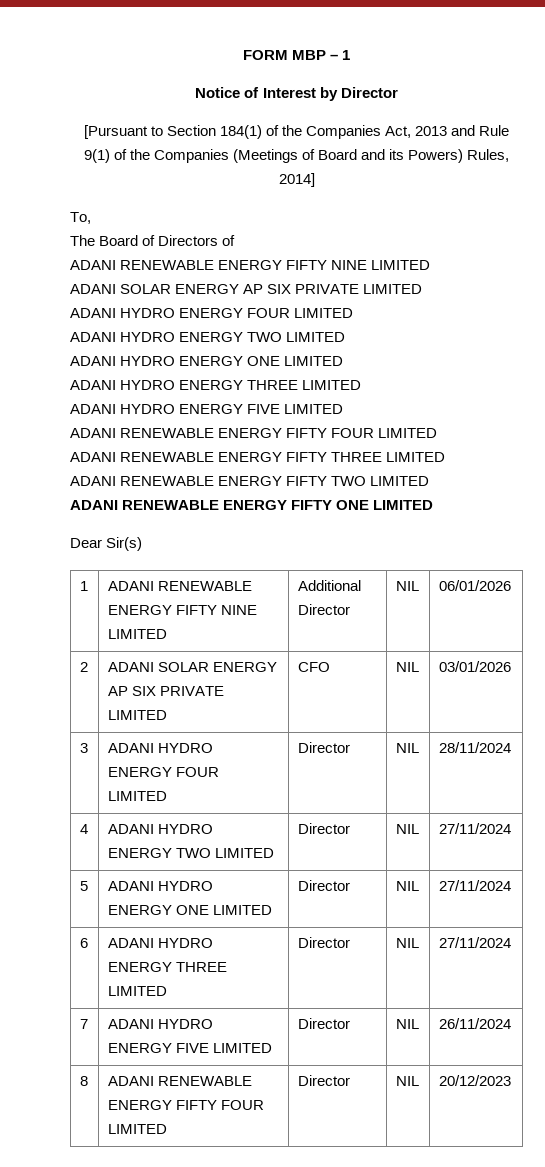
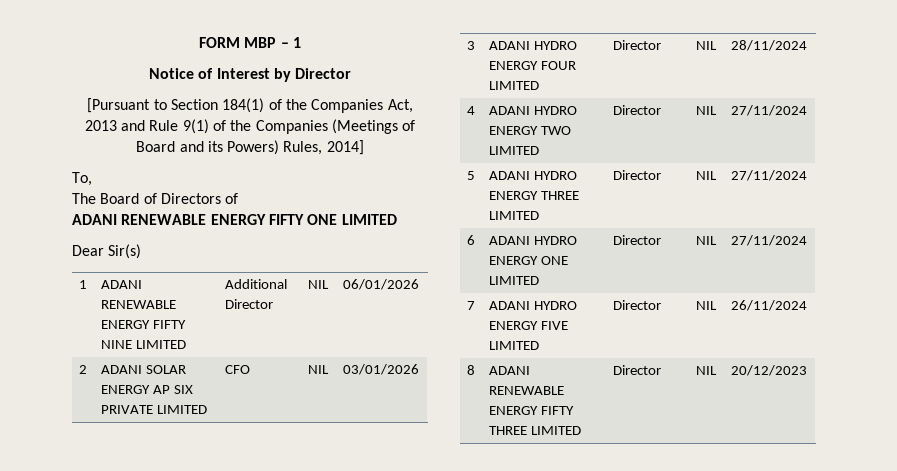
[70,260,431,270] [70,284,423,294] [70,308,354,318] [70,332,346,342] [70,356,344,366] [70,380,362,390] [70,404,344,414] [70,428,438,438] [70,452,446,462] [70,476,430,486] // ADANI RENEWABLE ENERGY FIFTY NINE LIMITED // ADANI SOLAR ENERGY AP SIX PRIVATE LIMITED // ADANI HYDRO ENERGY FOUR LIMITED // ADANI HYDRO ENERGY TWO LIMITED // ADANI HYDRO ENERGY ONE LIMITED // ADANI HYDRO ENERGY THREE LIMITED // ADANI HYDRO ENERGY FIVE LIMITED // ADANI RENEWABLE ENERGY FIFTY FOUR LIMITED // ADANI RENEWABLE ENERGY FIFTY THREE LIMITED // ADANI RENEWABLE ENERGY FIFTY TWO LIMITED -> (239, 198) none
[175,905,209,915] ONE -> [540,191,579,200] THREE
[175,962,227,972] THREE -> [540,256,568,265] ONE
[220,1100,264,1110] FOUR -> [488,426,527,435] THREE

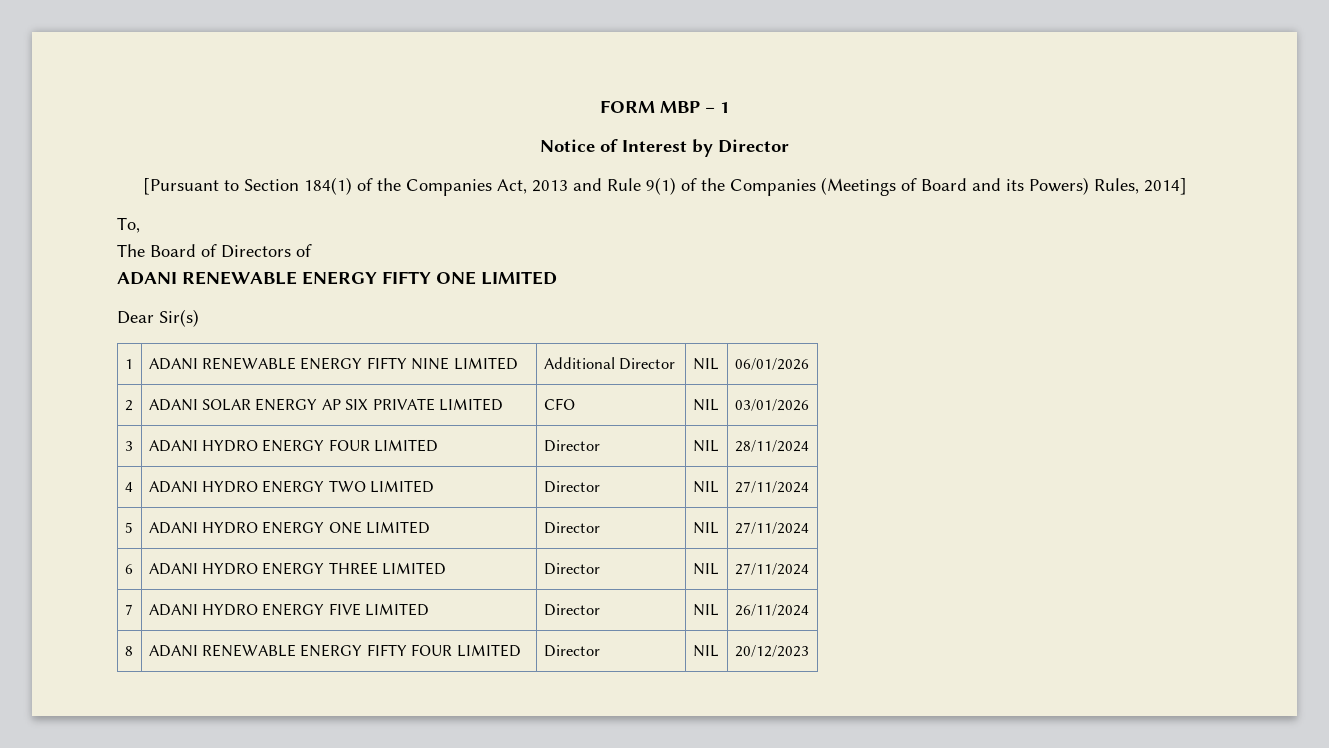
[540,191,579,200] THREE -> [328,521,362,534] ONE
[540,256,568,265] ONE -> [328,562,378,575] THREE
[488,426,527,435] THREE -> [411,644,453,656] FOUR

